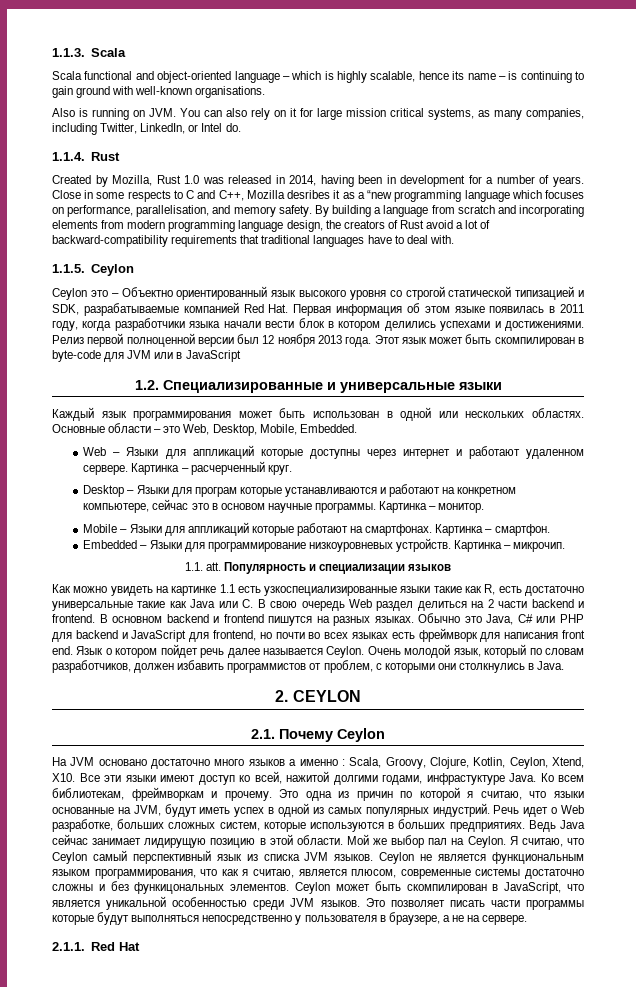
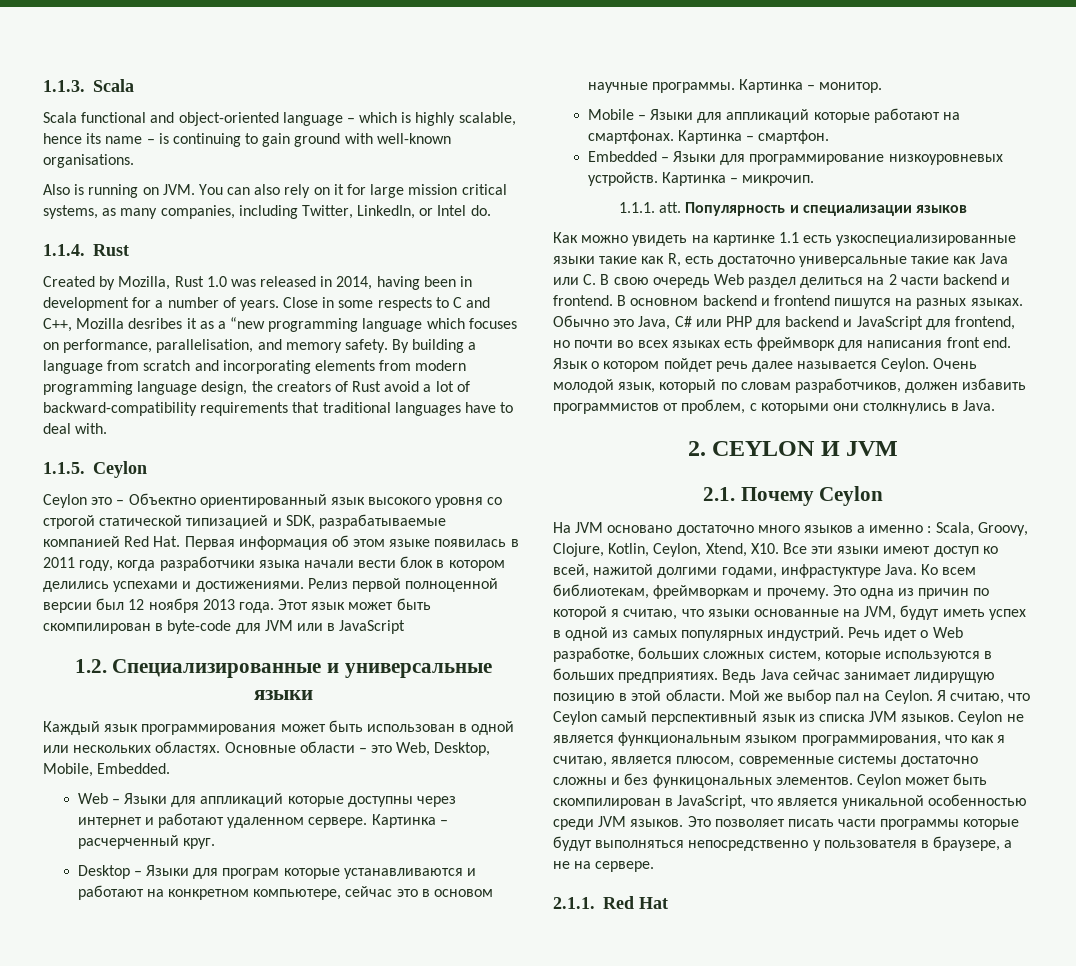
[184,562,203,571] 1.1. -> [619,202,656,213] 1.1.1.
(361, 696) none -> [820,441,899,456] И JVM

